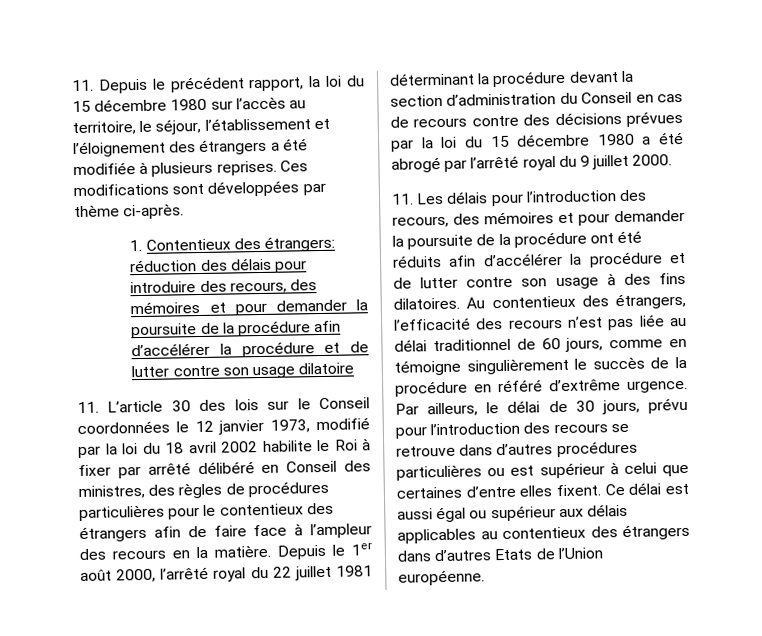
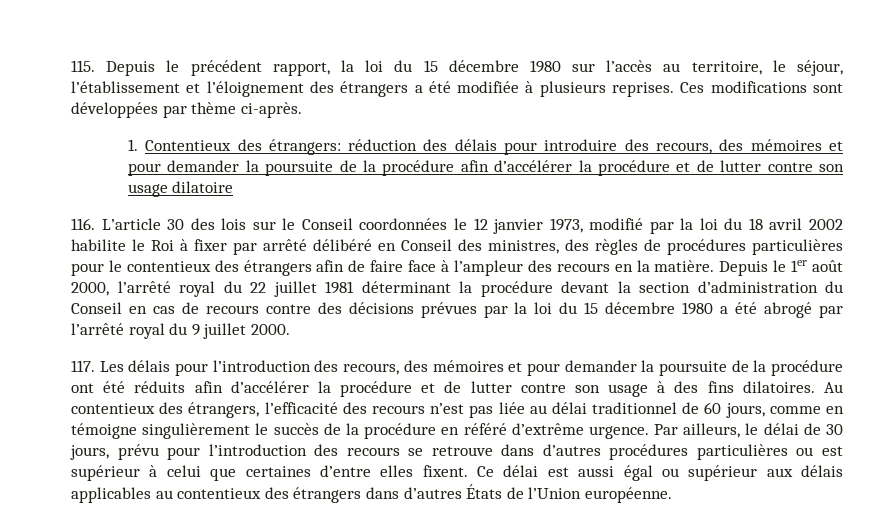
[72,79,94,92] 11. -> [71,60,95,72] 115.
[77,401,99,414] 11. -> [71,218,95,230] 116.
[391,193,414,205] 11. -> [71,360,95,372] 117.
[494,548,534,561] Etats -> [466,484,503,499] États

